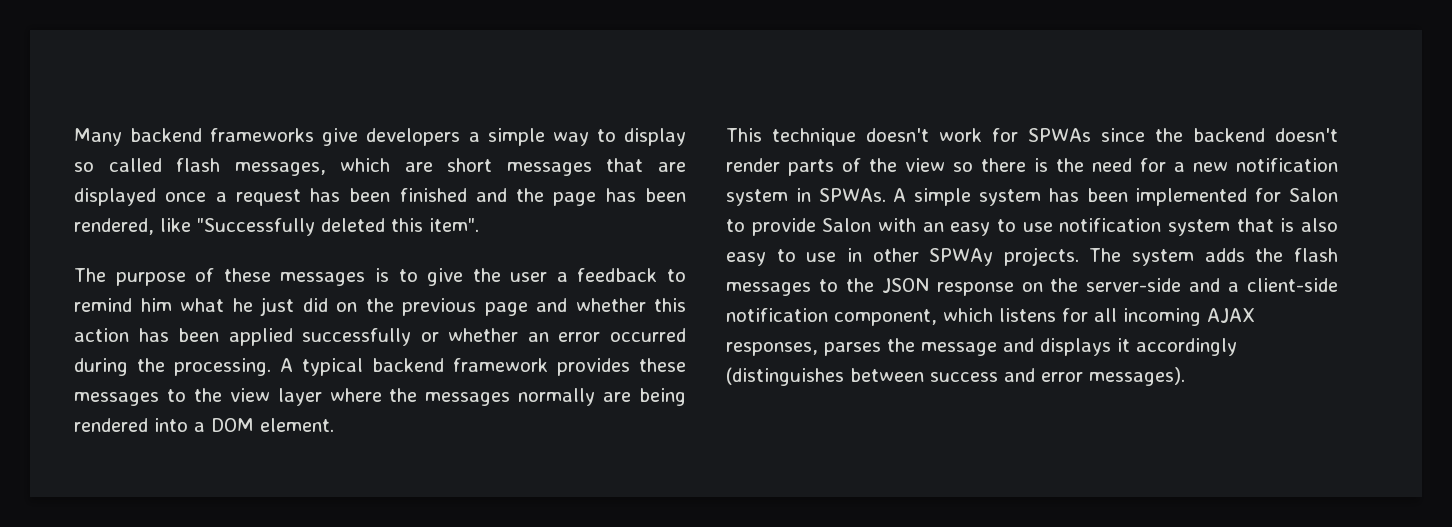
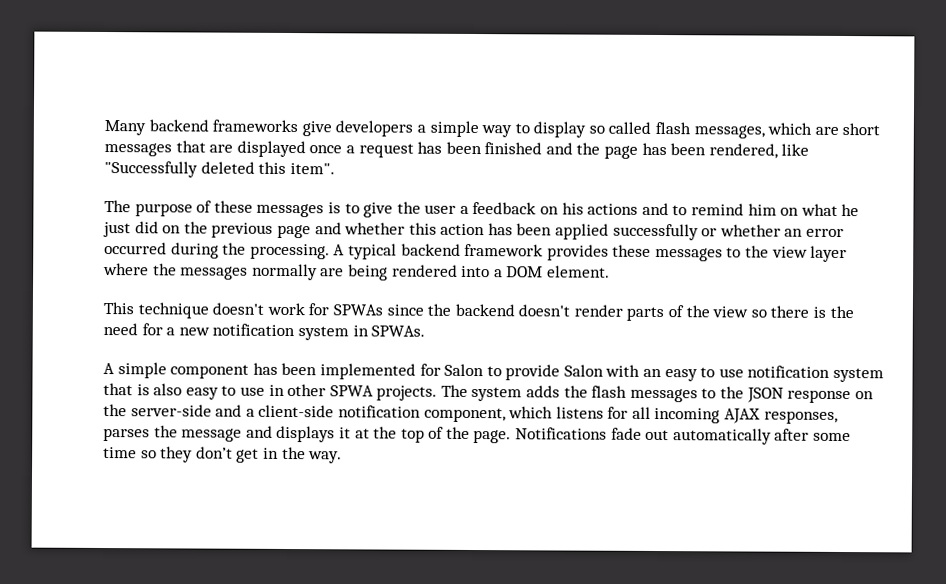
(658, 275) none -> [540,202,669,216] on his actions and
(172, 305) none -> [780,207,800,216] on
(886, 195) none -> (426, 331) //
[978,189,1041,206] system -> [170,364,250,379] component
[929,248,994,266] SPWAy -> [329,385,374,397] SPWA
[1136,338,1237,356] [726,367,1185,386] accordingly (distinguishes between success and error messages). -> [354,426,852,445] [103,446,343,464] at the top of the page. Notifications fade out automatically after some time so they don’t get in the way.

